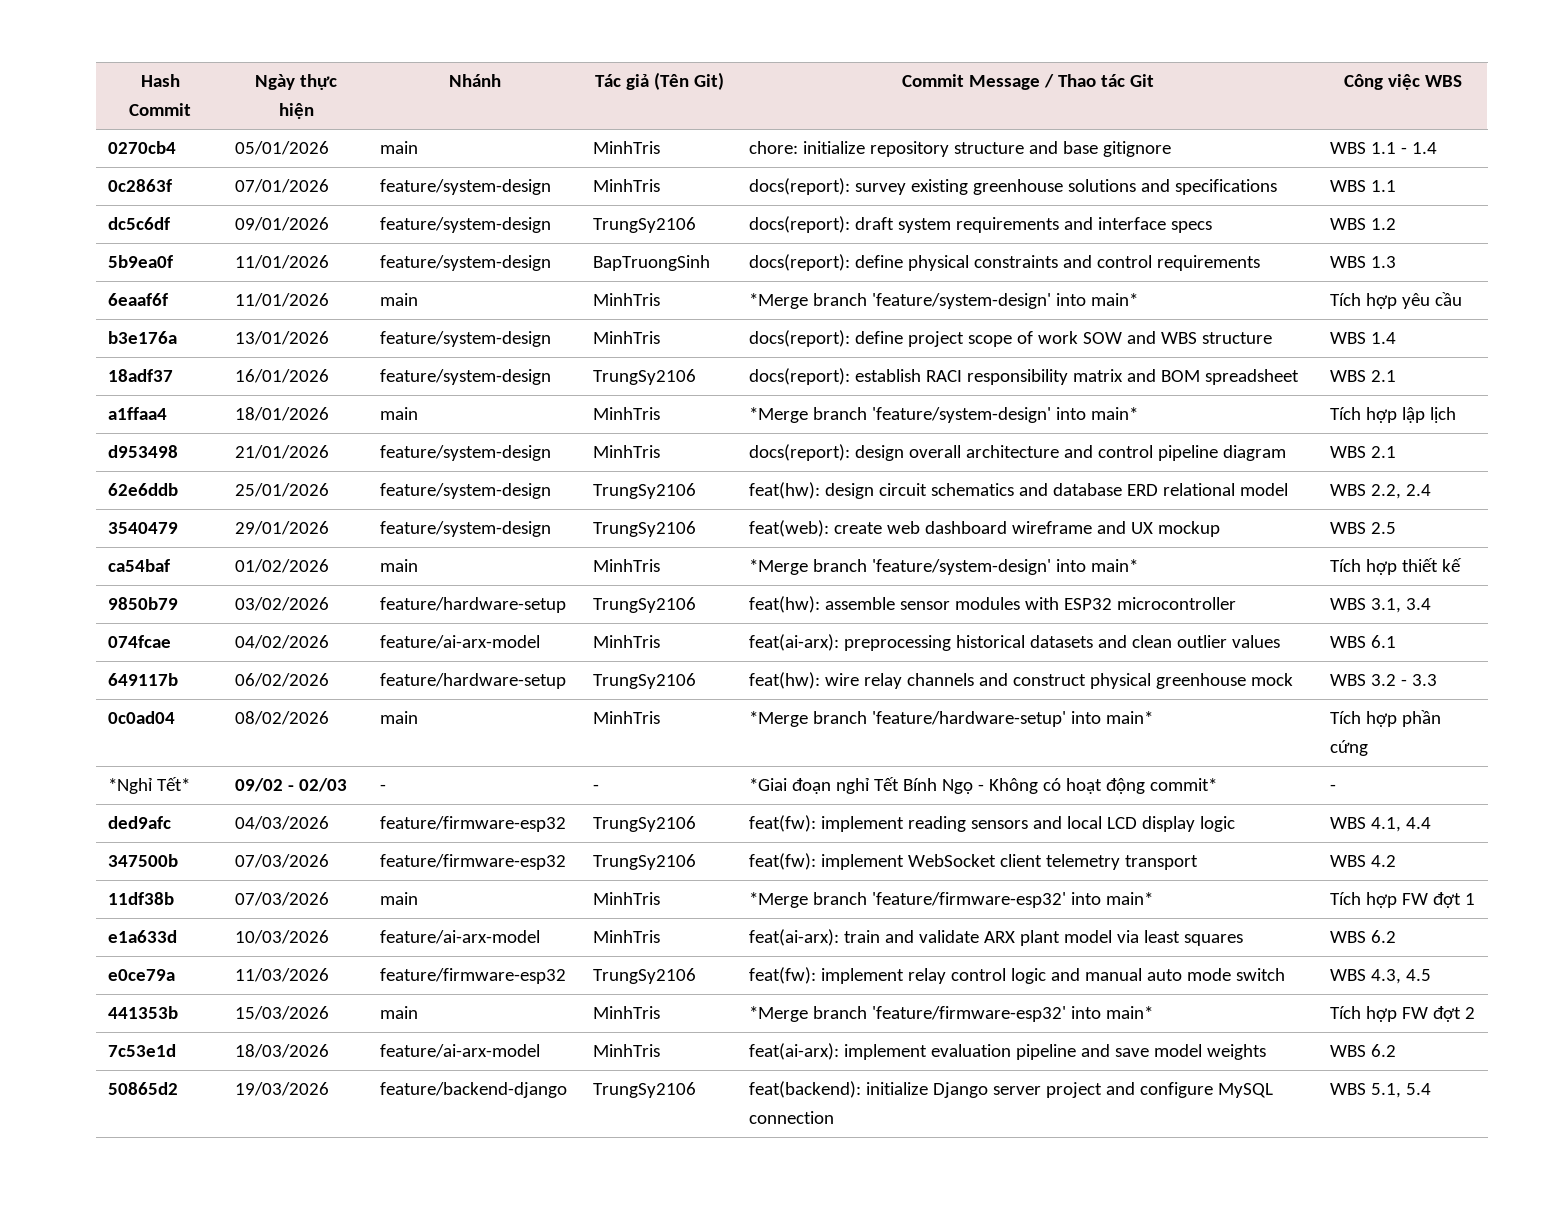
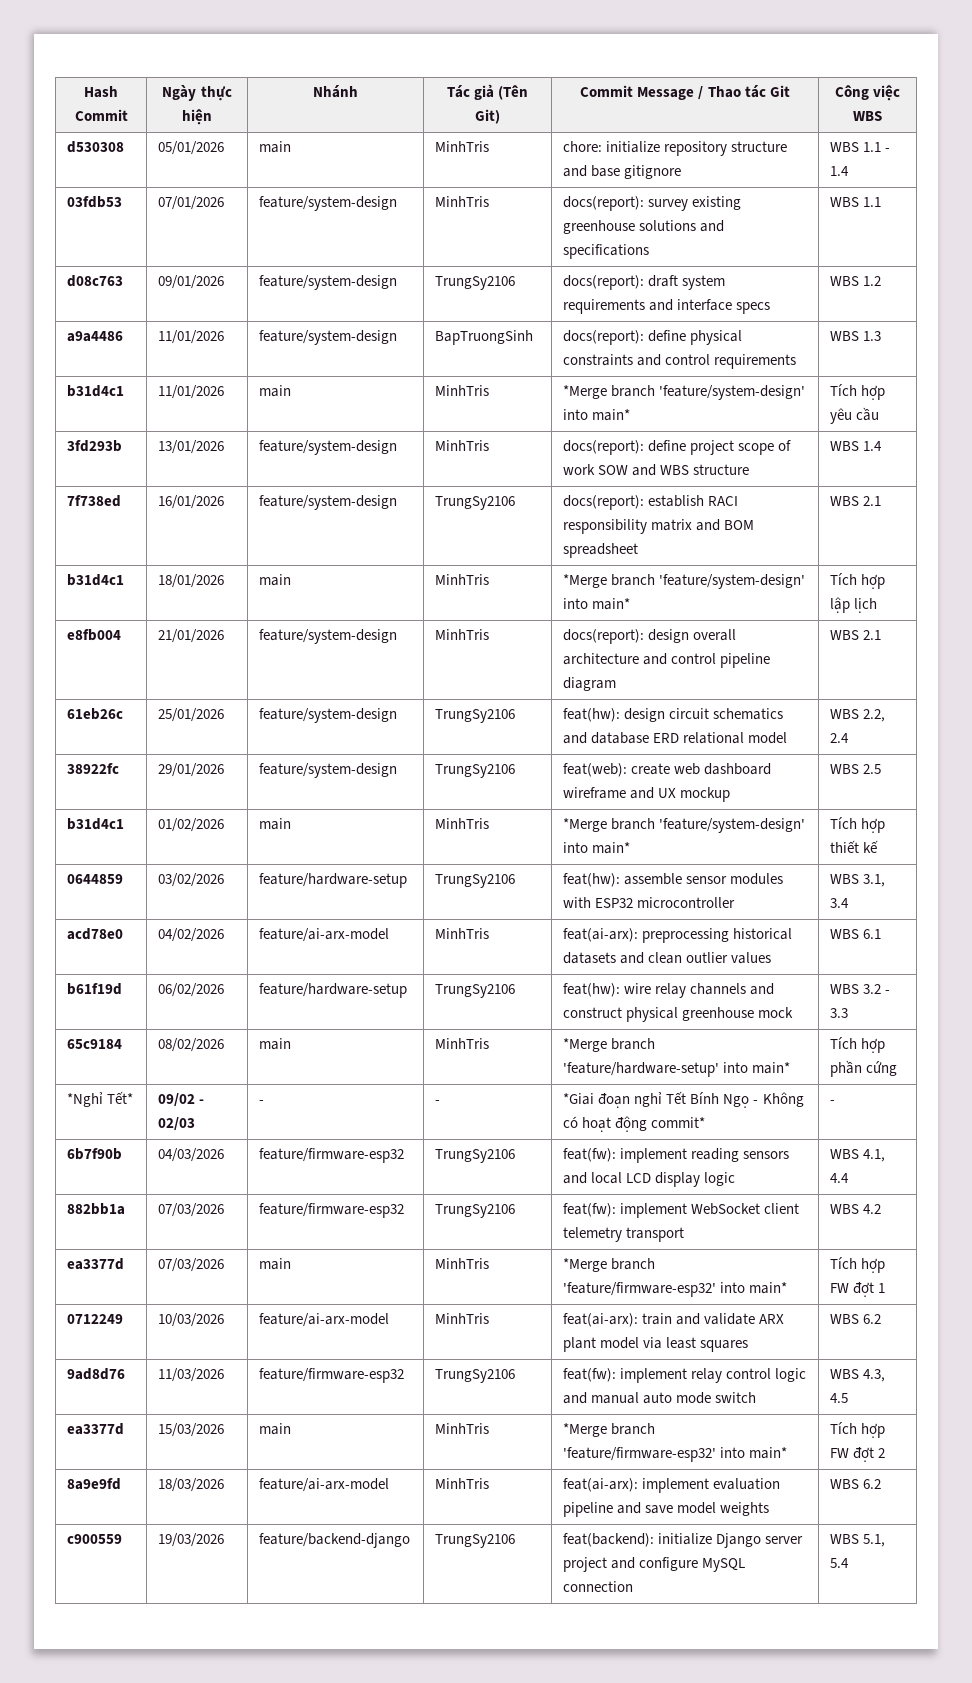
[108,141,177,154] 0270cb4 -> [67,141,125,153] d530308
[108,179,173,192] 0c2863f -> [67,196,123,208] 03fdb53
[108,217,171,230] dc5c6df -> [67,275,124,287] d08c763
[108,255,174,268] 5b9ea0f -> [67,331,124,342] a9a4486
[108,293,169,306] 6eaaf6f -> [67,385,125,397] b31d4c1
[108,331,178,344] b3e176a -> [67,440,123,452] 3fd293b
[108,369,174,382] 18adf37 -> [67,495,122,507] 7f738ed
[108,407,168,420] a1ffaa4 -> [67,574,125,586] b31d4c1
[108,445,179,458] d953498 -> [67,629,122,641] e8fb004
[108,483,179,496] 62e6ddb -> [67,708,124,720] 61eb26c
[108,522,179,534] 3540479 -> [67,763,120,774] 38922fc
[108,559,171,572] ca54baf -> [67,818,125,830] b31d4c1
[108,597,179,610] 9850b79 -> [67,874,124,884] 0644859
[108,635,172,648] 074fcae -> [67,928,124,940] acd78e0
[108,673,179,686] 649117b -> [67,983,123,995] b61f19d
[108,711,176,724] 0c0ad04 -> [67,1039,123,1049] 65c9184
[108,816,172,829] ded9afc -> [67,1148,123,1160] 6b7f90b
[108,854,179,867] 347500b -> [67,1203,126,1215] 882bb1a
[108,892,175,905] 11df38b -> [67,1258,125,1270] ea3377d
[108,930,178,943] e1a633d -> [67,1314,124,1324] 0712249
[108,969,176,981] e0ce79a -> [67,1368,126,1380] 9ad8d76
[108,1006,179,1019] 441353b -> [67,1423,125,1435] ea3377d
[108,1044,177,1057] 7c53e1d -> [67,1478,122,1490] 8a9e9fd
[108,1082,179,1095] 50865d2 -> [67,1534,123,1544] c900559

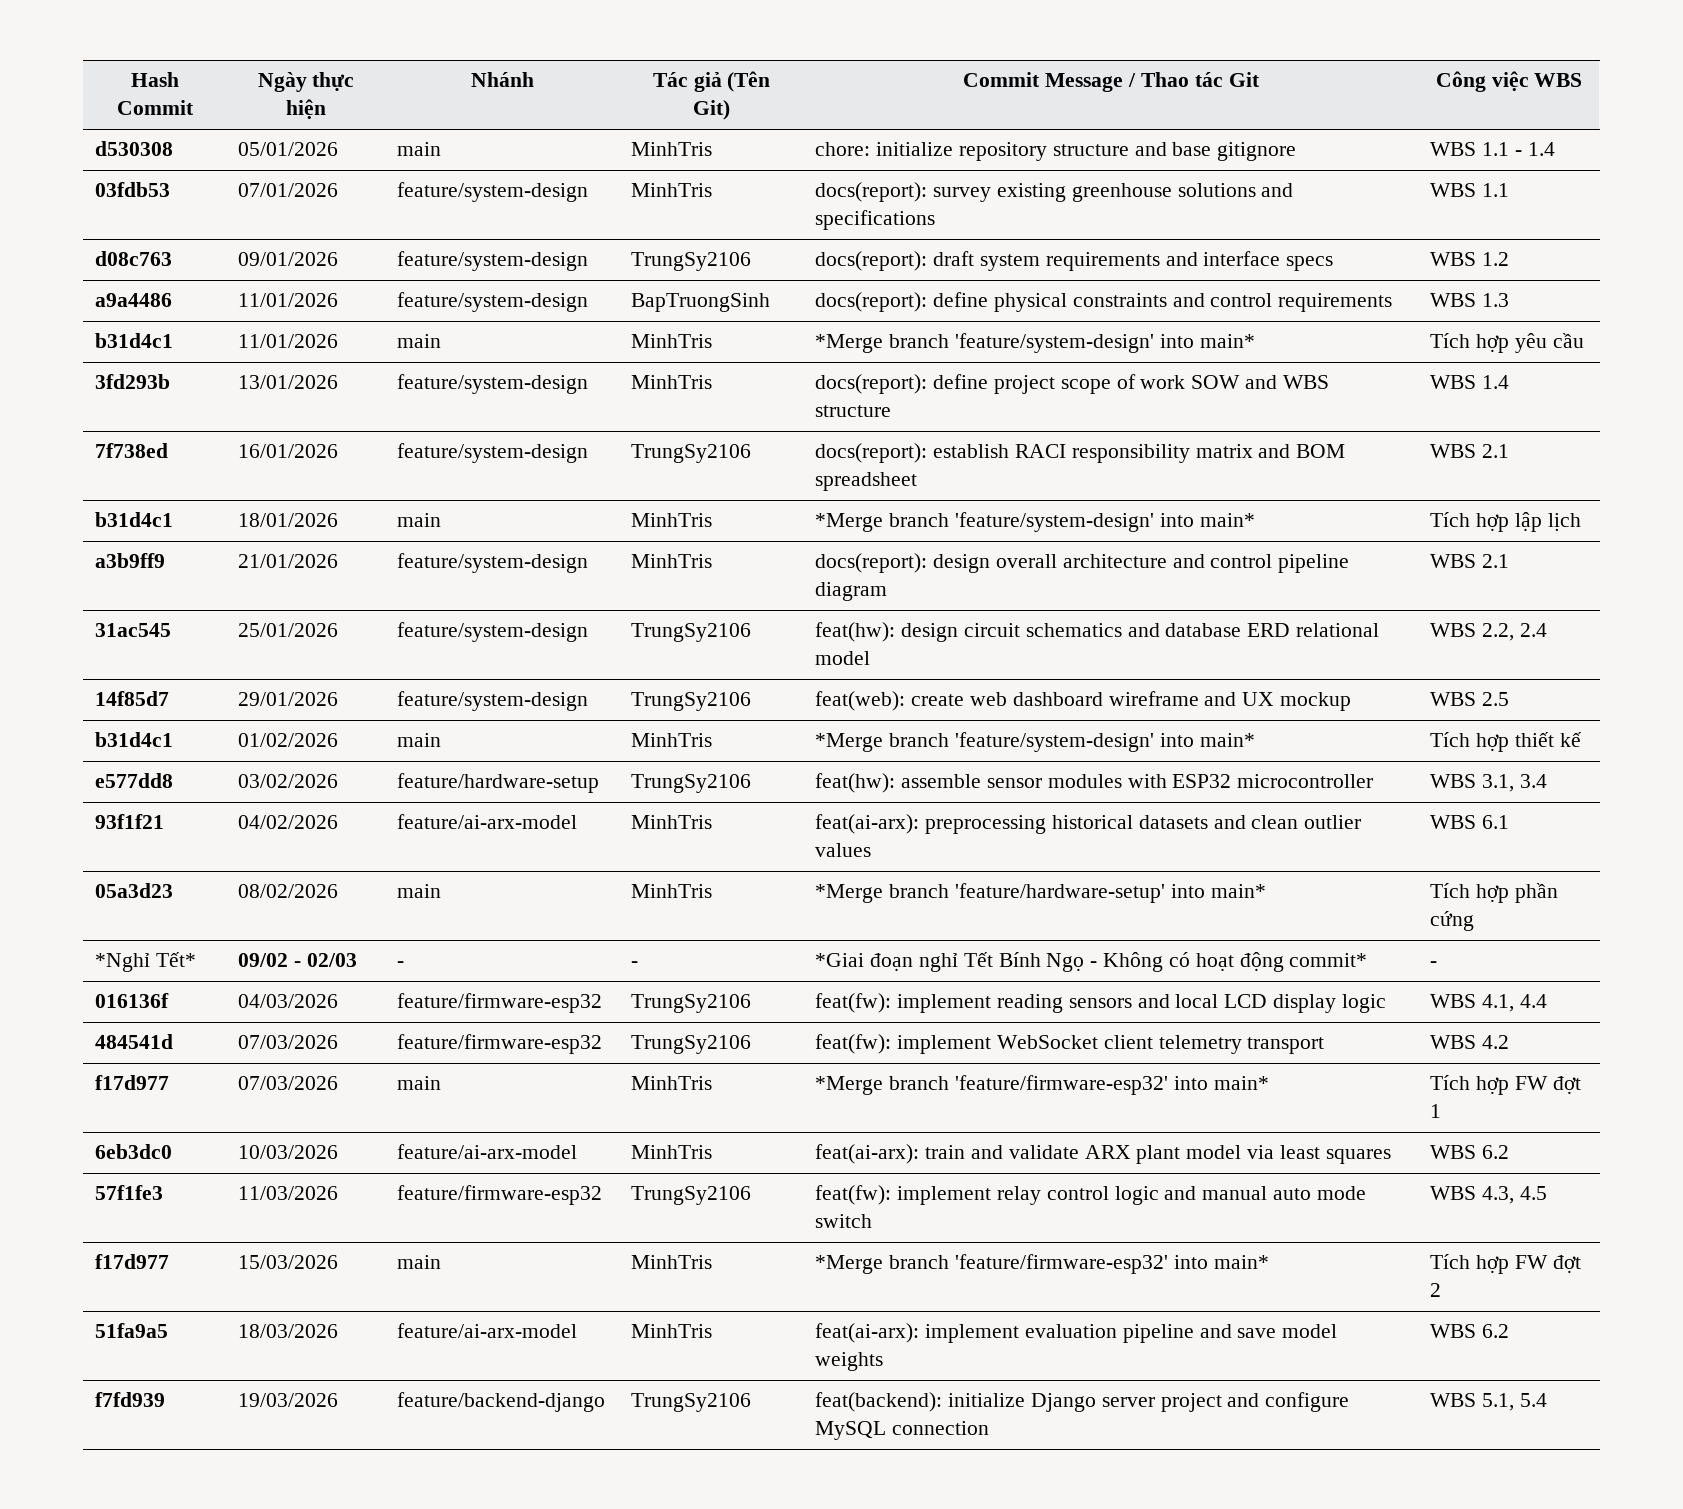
[67,629,122,641] e8fb004 -> [95,553,166,568] a3b9ff9
[67,708,124,720] 61eb26c -> [95,623,172,637] 31ac545
[67,763,120,774] 38922fc -> [95,691,170,706] 14f85d7
[67,874,124,884] 0644859 -> [95,773,174,788] e577dd8
[67,928,124,940] acd78e0 -> [95,814,165,829] 93f1f21
[67,983,123,995] [158,983,225,997] [259,983,408,998] [435,984,516,998] [563,983,775,998] [563,1007,794,1022] [830,984,891,994] [830,1008,849,1018] [67,1039,123,1049] b61f19d | 06/02/2026 | feature/hardware-setup | TrungSy2106 | feat(hw): wire relay channels and construct physical greenhouse mock | WBS 3.2 - 3.3 // 65c9184 -> [95,883,174,898] 05a3d23
[67,1148,123,1160] 6b7f90b -> [95,993,170,1008] 016136f
[67,1203,126,1215] 882bb1a -> [95,1034,174,1049] 484541d
[67,1258,125,1270] ea3377d -> [95,1075,170,1090] f17d977
[67,1314,124,1324] 0712249 -> [95,1144,173,1159] 6eb3dc0
[67,1368,126,1380] 9ad8d76 -> [95,1185,164,1200] 57f1fe3
[67,1423,125,1435] ea3377d -> [95,1254,170,1269] f17d977
[67,1478,122,1490] 8a9e9fd -> [95,1323,169,1338] 51fa9a5
[67,1534,123,1544] c900559 -> [95,1392,166,1407] f7fd939

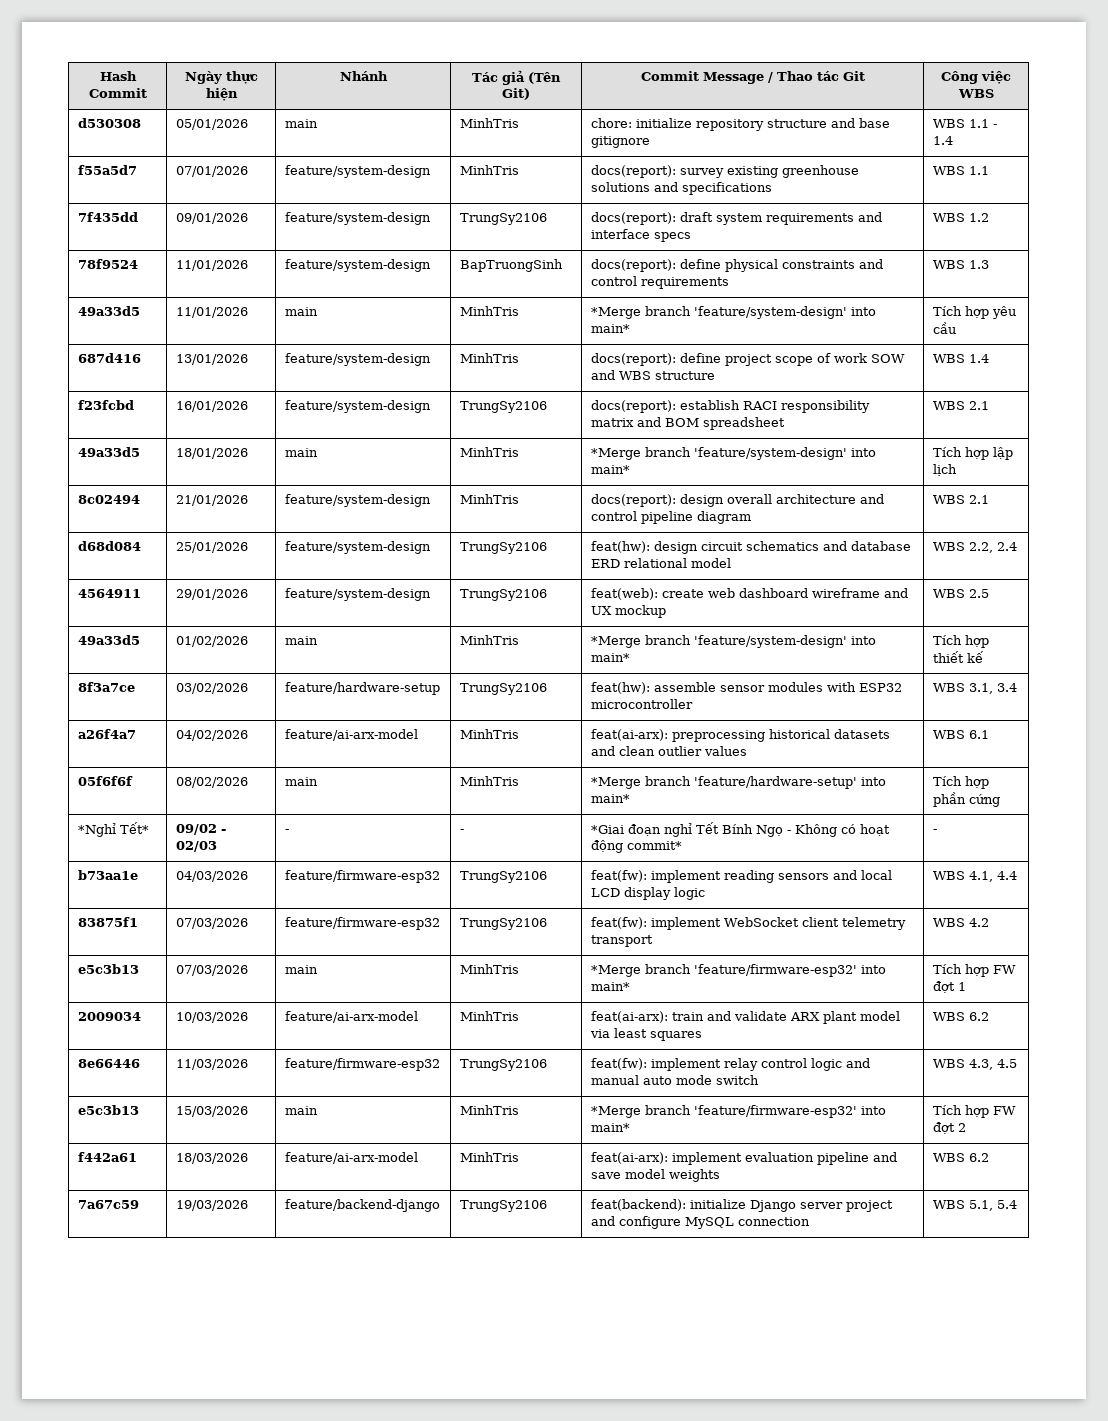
[95,182,171,197] 03fdb53 -> [77,165,137,175] f55a5d7
[95,251,173,266] d08c763 -> [77,212,138,222] 7f435dd
[95,293,173,307] a9a4486 -> [77,259,138,269] 78f9524
[95,333,174,348] b31d4c1 -> [77,306,140,316] 49a33d5
[95,374,171,389] 3fd293b -> [77,353,141,363] 687d416
[95,443,169,458] 7f738ed -> [77,400,134,410] f23fcbd
[95,512,174,527] b31d4c1 -> [77,447,140,457] 49a33d5
[95,553,166,568] a3b9ff9 -> [77,495,140,504] 8c02494
[95,623,172,637] 31ac545 -> [77,541,141,551] d68d084
[95,691,170,706] 14f85d7 -> [77,589,141,598] 4564911
[95,732,174,747] b31d4c1 -> [77,635,140,645] 49a33d5
[95,773,174,788] e577dd8 -> [77,682,135,692] 8f3a7ce
[95,814,165,829] 93f1f21 -> [77,729,136,739] a26f4a7
[95,883,174,898] 05a3d23 -> [77,776,133,786] 05f6f6f
[95,993,170,1008] 016136f -> [77,870,138,880] b73aa1e
[95,1034,174,1049] 484541d -> [77,917,138,927] 83875f1
[95,1075,170,1090] f17d977 -> [77,964,139,974] e5c3b13
[95,1144,173,1159] 6eb3dc0 -> [77,1012,141,1021] 2009034
[95,1185,164,1200] 57f1fe3 -> [77,1059,140,1068] 8e66446
[95,1254,170,1269] f17d977 -> [77,1105,139,1115] e5c3b13
[95,1323,169,1338] 51fa9a5 -> [77,1152,137,1162] f442a61
[95,1392,166,1407] f7fd939 -> [77,1200,139,1209] 7a67c59

